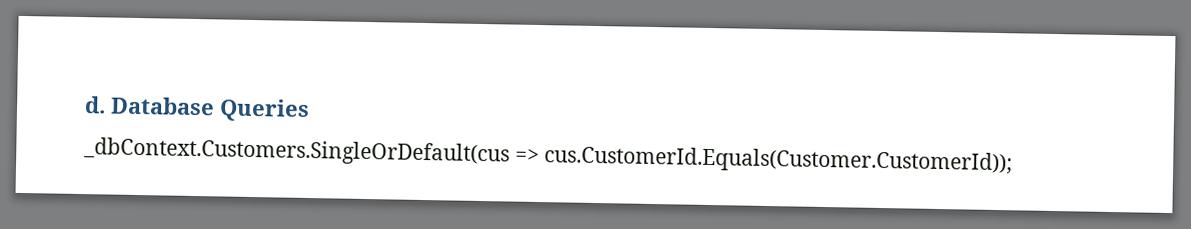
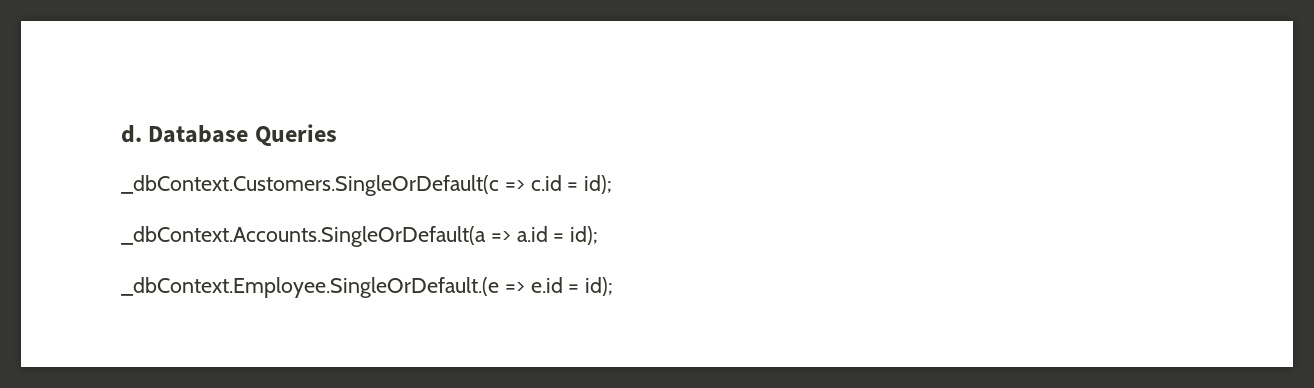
[83,137,1014,176] _dbContext.Customers.SingleOrDefault(cus => cus.CustomerId.Equals(Customer.CustomerId)); -> [121,175,613,196] [121,226,599,247] [121,277,614,298] _dbContext.Customers.SingleOrDefault(c => c.id = id); // _dbContext.Accounts.SingleOrDefault(a => a.id = id); // _dbContext.Employee.SingleOrDefault.(e => e.id = id);

